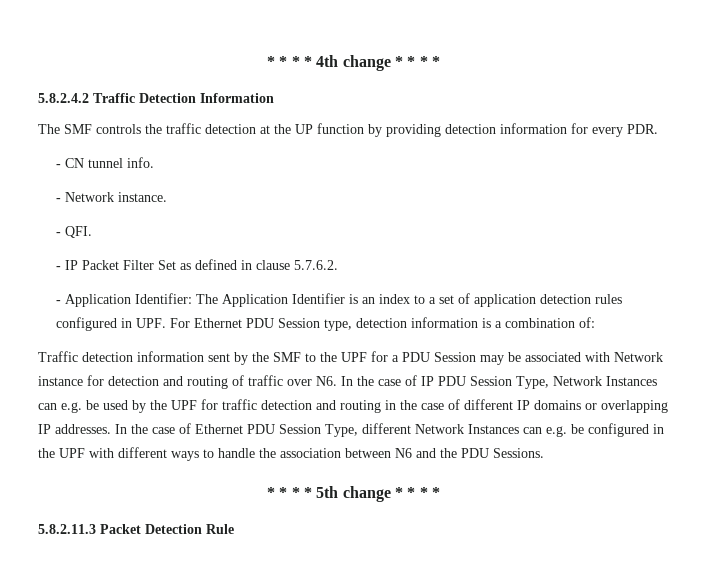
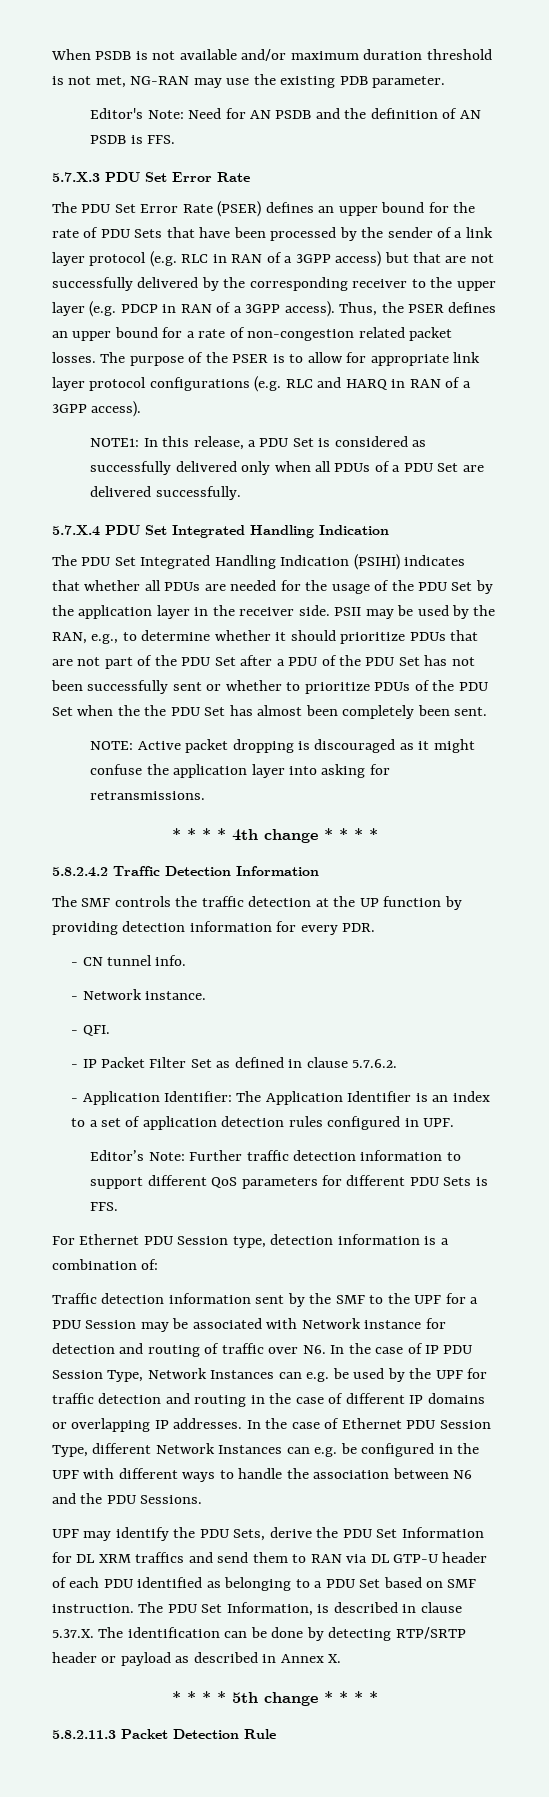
(267, 61) none -> [51,49,492,61] [52,74,446,88] [90,108,481,119] [90,135,176,144] [52,172,250,182] [52,201,476,217] [52,227,493,241] [52,251,494,267] [52,277,496,291] [52,301,497,317] [52,327,453,341] [52,352,481,366] [52,376,471,392] [52,401,142,417] [90,436,427,450] [90,461,484,475] [90,486,241,500] [52,525,389,538] [52,554,466,570] [52,580,493,594] [52,605,496,619] [52,630,479,644] [52,655,475,669] [51,680,488,694] [52,705,488,719] [90,739,475,753] [90,764,390,778] [90,791,206,800] When PSDB is not available and/or maximum duration threshold is not met, NG-RAN may use the existing PDB parameter. // Editor's Note: Need for AN PSDB and the definition of AN PSDB is FFS. // 5.7.X.3 PDU Set Error Rate // The PDU Set Error Rate (PSER) defines an upper bound for the rate of PDU Sets that have been processed by the sender of a link layer protocol (e.g. RLC in RAN of a 3GPP access) but that are not successfully delivered by the corresponding receiver to the upper layer (e.g. PDCP in RAN of a 3GPP access). Thus, the PSER defines an upper bound for a rate of non-congestion related packet losses. The purpose of the PSER is to allow for appropriate link layer protocol configurations (e.g. RLC and HARQ in RAN of a 3GPP access). // NOTE1: In this release, a PDU Set is considered as successfully delivered only when all PDUs of a PDU Set are delivered successfully. // 5.7.X.4 PDU Set Integrated Handling Indication // The PDU Set Integrated Handling Indication (PSIHI) indicates that whether all PDUs are needed for the usage of the PDU Set by the application layer in the receiver side. PSII may be used by the RAN, e.g., to determine whether it should prioritize PDUs that are not part of the PDU Set after a PDU of the PDU Set has not been successfully sent or whether to prioritize PDUs of the PDU Set when the the PDU Set has almost been completely been sent. // NOTE: Active packet dropping is discouraged as it might confuse the application layer into asking for retransmissions. //
(167, 323) none -> [90,1150,461,1161] [90,1175,488,1189] [90,1202,119,1211] // Editor’s Note: Further traffic detection information to support different QoS parameters for different PDU Sets is FFS. //
(544, 453) none -> [52,1527,484,1541] [52,1552,488,1563] [52,1577,477,1591] [52,1602,462,1616] [52,1627,466,1641] [52,1652,342,1666] // UPF may identify the PDU Sets, derive the PDU Set Information for DL XRM traffics and send them to RAN via DL GTP-U header of each PDU identified as belonging to a PDU Set based on SMF instruction. The PDU Set Information, is described in clause 5.37.X. The identification can be done by detecting RTP/SRTP header or payload as described in Annex X.

